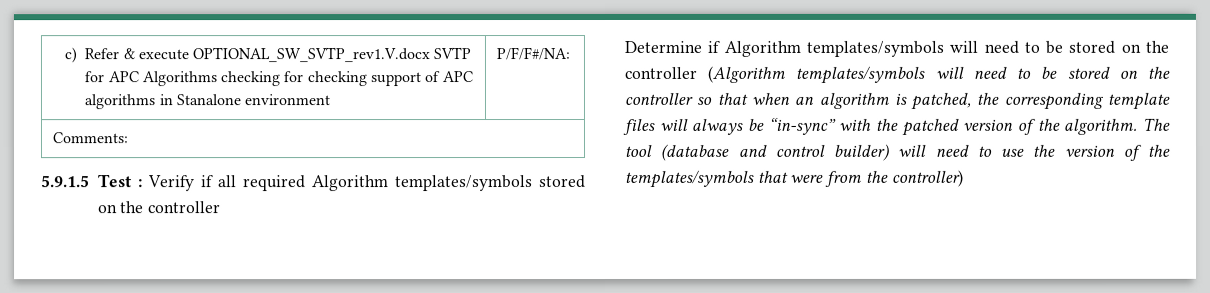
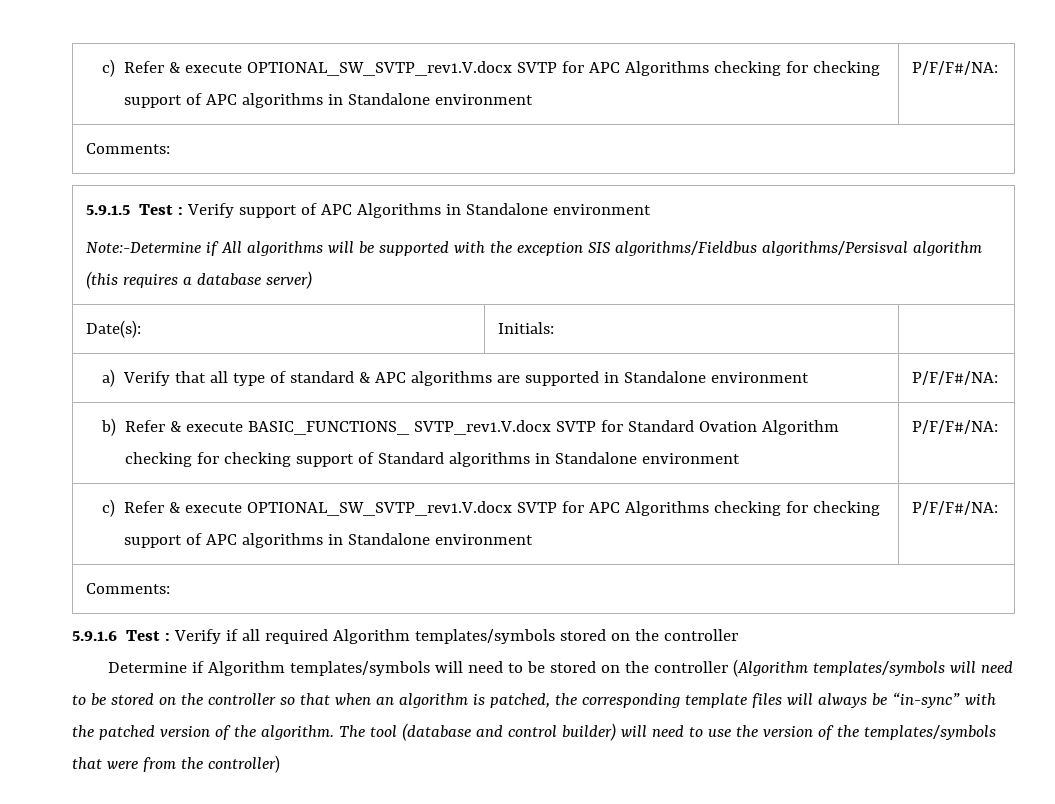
[175,94,331,106] [496,47,571,61] [52,132,129,144] [41,175,90,188] Stanalone environment | P/F/F#/NA: // Comments: // 5.9.1.5 -> [348,93,534,105] [912,61,999,75] [86,143,171,154] [86,203,652,218] [86,241,983,256] [86,271,313,289] [86,320,142,338] [498,322,555,334] [101,369,810,387] [912,371,999,385] [100,418,840,436] [125,452,741,467] [912,420,999,434] [101,499,881,517] [124,533,534,548] [912,501,999,515] [86,583,171,594] [72,631,117,641] Standalone environment | P/F/F#/NA: // Comments: // 5.9.1.5 Test : Verify support of APC Algorithms in Standalone environment // Note:-Determine if All algorithms will be supported with the exception SIS algorithms/Fieldbus algorithms/Persisval algorithm (this requires a database server) // Date(s): | Initials: | // a) Verify that all type of standard & APC algorithms are supported in Standalone environment | P/F/F#/NA: // b) Refer & execute BASIC_FUNCTIONS_ SVTP_rev1.V.docx SVTP for Standard Ovation Algorithm checking for checking support of Standard algorithms in Standalone environment | P/F/F#/NA: // c) Refer & execute OPTIONAL_SW_SVTP_rev1.V.docx SVTP for APC Algorithms checking for checking support of APC algorithms in Standalone environment | P/F/F#/NA: // Comments: // 5.9.1.6

